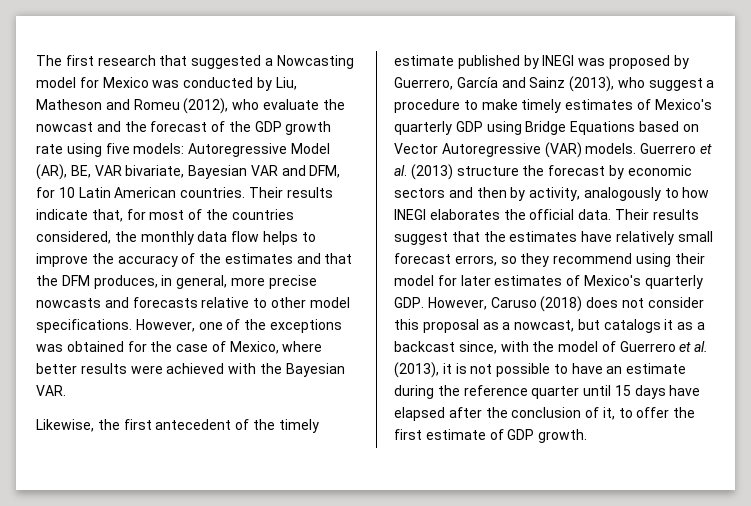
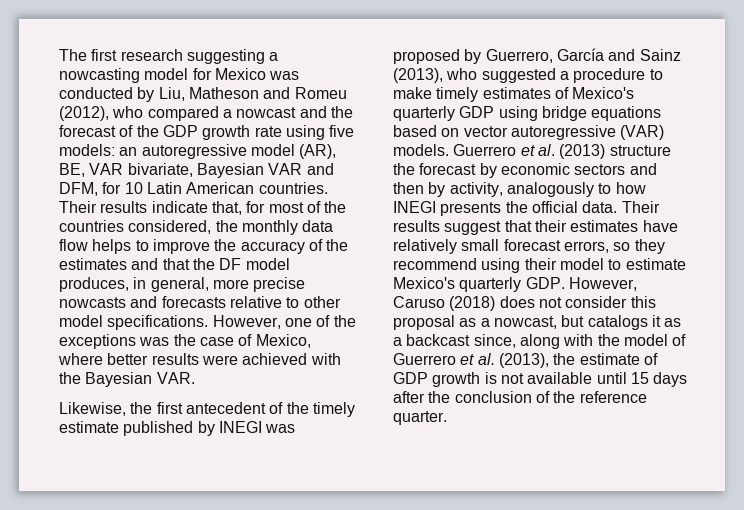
[159,55,354,69] that suggested a Nowcasting -> [186,49,279,64] [59,68,140,83] suggesting a nowcasting
[262,99,345,110] evaluate the -> [147,106,232,121] compared a
[188,143,330,157] Autoregressive Model -> [119,144,295,159] an autoregressive model
[61,275,90,286] DFM -> [219,258,290,270] DF model
[66,341,147,352] obtained for -> (170, 341) none
[648,78,703,91] suggest -> [481,68,556,83] suggested
[525,121,699,135] [394,143,541,157] Bridge Equations based on Vector Autoregressive -> [541,106,662,121] [393,125,616,140] bridge equations based on vector autoregressive
[429,209,500,220] elaborates -> [440,202,502,216] presents
[483,231,506,242] the -> [534,220,567,232] their
[437,275,581,286] for later estimates of -> [608,258,686,270] to estimate
(497, 347) none -> [519,334,560,349] along
[442,363,687,377] [394,385,580,399] it is not possible to have an estimate during the reference quarter -> [553,353,658,365] [393,372,593,387] the estimate of GDP growth is not available
[669,385,701,396] [394,407,445,421] have elapsed -> (688, 379) none
[602,407,696,420] [394,429,588,443] it, to offer the first estimate of GDP growth. -> [553,391,647,403] [393,411,447,425] the reference quarter.

